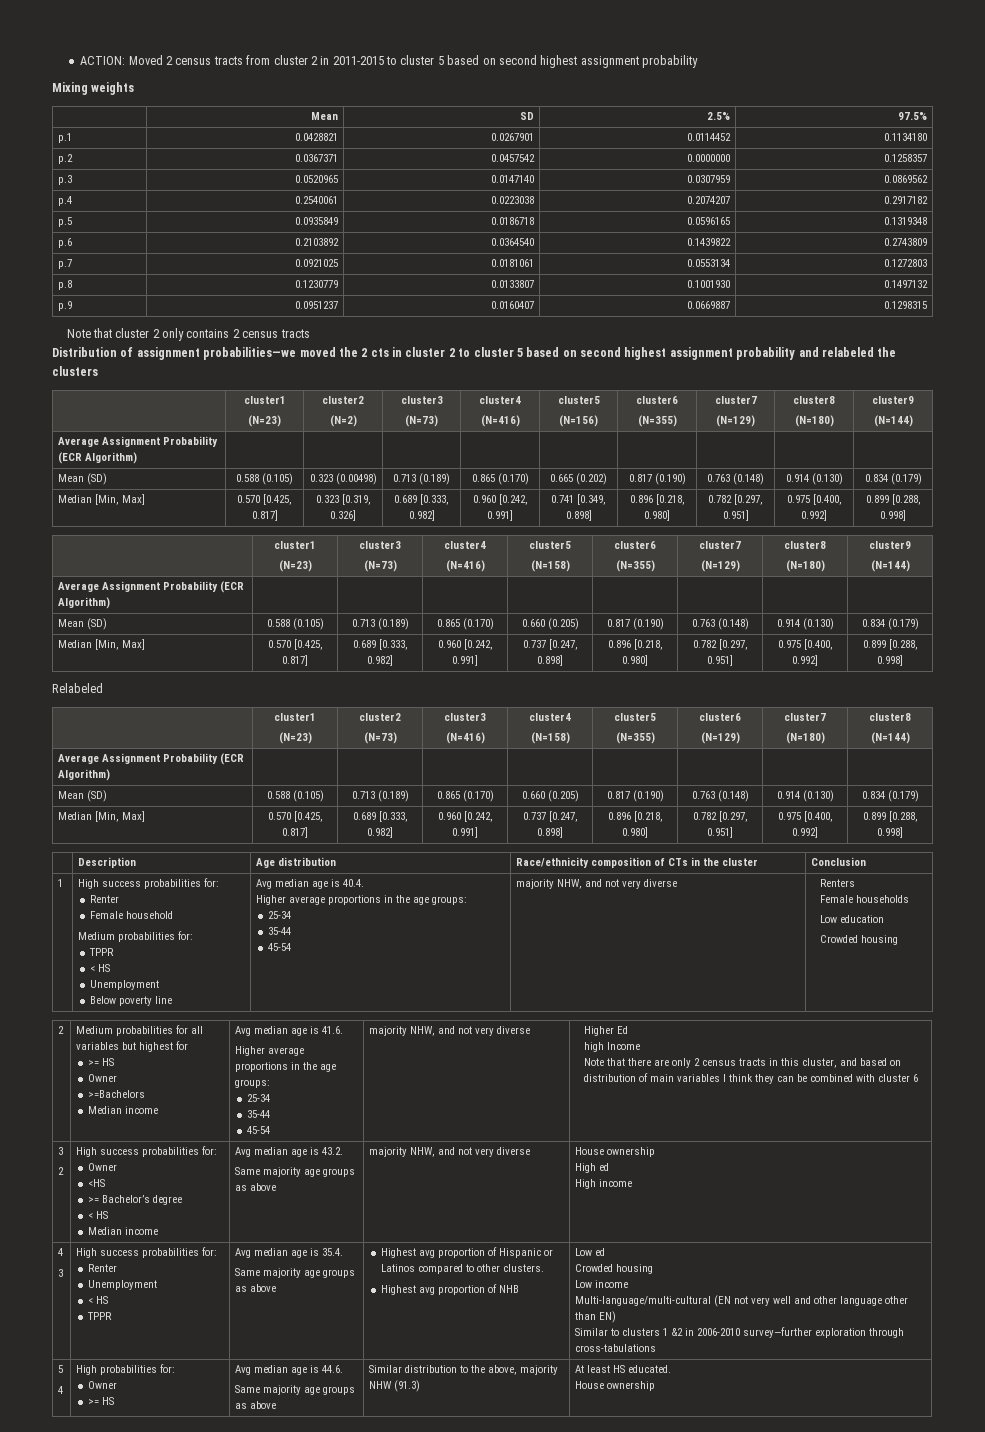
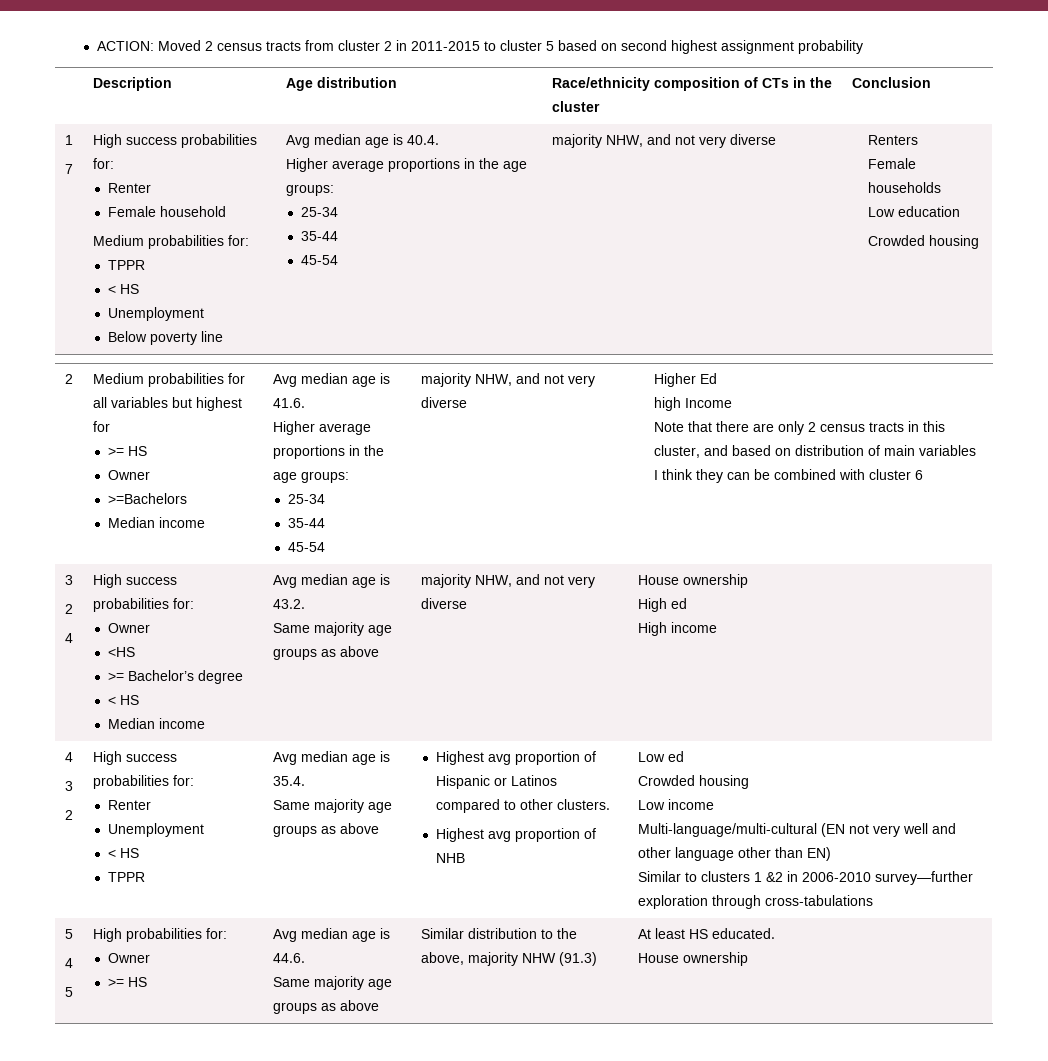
[52,82,135,95] [310,112,338,120] [519,112,534,120] [706,112,730,120] [897,112,927,120] [58,133,73,143] [294,133,338,141] [490,133,534,141] [686,133,731,141] [883,133,927,141] [58,154,74,164] [294,154,338,162] [490,154,535,162] [686,154,730,162] [883,154,927,162] [58,175,73,185] [294,175,338,183] [490,175,534,183] [686,175,730,183] [883,175,928,183] [58,196,73,206] [294,196,338,204] [490,196,534,204] [686,196,730,204] [883,196,928,204] [58,217,73,227] [294,217,338,225] [490,217,534,225] [686,217,730,225] [883,217,927,225] [58,238,73,248] [294,238,339,246] [490,238,534,246] [686,238,731,246] [883,238,927,246] [58,259,73,269] [294,259,338,267] [490,259,534,267] [686,259,730,267] [883,259,927,267] [58,280,73,290] [294,280,338,288] [490,280,534,288] [686,280,730,288] [883,280,928,288] [58,301,73,311] [294,301,338,309] [490,301,534,309] [686,301,730,309] [883,301,927,309] [66,328,310,341] [52,347,897,360] [52,366,98,376] [243,396,286,404] [248,415,281,427] [322,396,364,404] [329,415,357,427] [400,396,443,404] [405,415,438,427] [479,396,521,404] [480,415,520,427] [557,396,600,404] [559,415,598,427] [636,396,678,404] [637,415,677,427] [714,396,757,404] [716,415,755,427] [793,396,835,404] [794,415,834,427] [872,396,914,404] [873,415,913,427] [58,436,219,447] [58,452,138,464] [58,473,108,485] [236,473,293,485] [309,473,377,485] [393,473,450,485] [471,473,529,485] [550,473,607,485] [628,473,686,485] [707,473,764,485] [785,473,843,485] [864,473,922,485] [58,494,146,505] [237,494,292,505] [251,510,278,521] [315,494,371,505] [330,510,356,521] [394,494,449,505] [408,510,435,521] [472,494,528,505] [487,510,513,521] [551,494,606,505] [565,510,592,521] [629,494,685,505] [644,510,670,521] [708,494,763,505] [722,510,749,521] [786,494,842,505] [801,510,827,521] [865,494,921,505] [880,510,906,521] [274,541,316,549] [278,560,312,572] [359,541,401,549] [363,560,397,572] [444,541,486,549] [445,560,485,572] [529,541,571,549] [530,560,570,572] [614,541,656,549] [615,560,655,572] [699,541,741,549] [700,560,740,572] [784,541,826,549] [785,560,825,572] [869,541,911,549] [870,560,910,572] [58,581,245,593] [58,597,111,609] [58,618,108,630] [266,618,324,630] [351,618,409,630] [436,618,494,630] [521,618,579,630] [606,618,664,630] [691,618,749,630] [776,618,834,630] [861,618,919,630] [58,639,146,650] [267,639,323,650] [282,655,308,666] [352,639,408,650] [367,655,393,666] [437,639,493,650] [452,655,478,666] [522,639,578,650] [537,655,563,666] [607,639,663,650] [622,655,648,666] [692,639,748,650] [707,655,733,666] [777,639,833,650] [792,655,818,666] [862,639,918,650] [877,655,903,666] [52,683,103,693] [274,713,316,721] [278,732,312,744] [359,713,401,721] [363,732,397,744] [444,713,486,721] [445,732,485,744] [529,713,571,721] [530,732,570,744] [614,713,656,721] [615,732,655,744] [699,713,741,721] [700,732,740,744] [784,713,826,721] [785,732,825,744] [869,713,911,721] [870,732,910,744] [58,753,245,765] [58,769,111,781] [58,790,108,802] [266,790,324,802] [351,790,409,802] [436,790,494,802] [521,790,579,802] [606,790,664,802] [691,790,749,802] [776,790,834,802] [861,790,919,802] [58,811,146,822] [267,811,323,822] [282,827,308,838] [352,811,408,822] [367,827,393,838] [437,811,493,822] [452,827,478,838] [522,811,578,822] [537,827,563,838] [607,811,663,822] [622,827,648,838] [692,811,748,822] [707,827,733,838] [777,811,833,822] [792,827,818,838] [862,811,918,822] [877,827,903,838] // Mixing weights // | Mean | SD | 2.5% | 97.5% // p.1 | 0.0428821 | 0.0267901 | 0.0114452 | 0.1134180 // p.2 | 0.0367371 | 0.0457542 | 0.0000000 | 0.1258357 // p.3 | 0.0520965 | 0.0147140 | 0.0307959 | 0.0869562 // p.4 | 0.2540061 | 0.0223038 | 0.2074207 | 0.2917182 // p.5 | 0.0935849 | 0.0186718 | 0.0596165 | 0.1319348 // p.6 | 0.2103892 | 0.0364540 | 0.1439822 | 0.2743809 // p.7 | 0.0921025 | 0.0181061 | 0.0553134 | 0.1272803 // p.8 | 0.1230779 | 0.0133807 | 0.1001930 | 0.1497132 // p.9 | 0.0951237 | 0.0160407 | 0.0669887 | 0.1298315 // Note that cluster 2 only contains 2 census tracts // Distribution of assignment probabilities—we moved the 2 cts in cluster 2 to cluster 5 based on second highest assignment probability and relabeled the clusters // | cluster1 // (N=23) | cluster2 // (N=2) | cluster3 // (N=73) | cluster4 // (N=416) | cluster5 // (N=156) | cluster6 // (N=355) | cluster7 // (N=129) | cluster8 // (N=180) | cluster9 // (N=144) // Average Assignment Probability (ECR Algorithm) | | | | | | | | | // Mean (SD) | 0.588 (0.105) | 0.323 (0.00498) | 0.713 (0.189) | 0.865 (0.170) | 0.665 (0.202) | 0.817 (0.190) | 0.763 (0.148) | 0.914 (0.130) | 0.834 (0.179) // Median [Min, Max] | 0.570 [0.425, 0.817] | 0.323 [0.319, 0.326] | 0.689 [0.333, 0.982] | 0.960 [0.242, 0.991] | 0.741 [0.349, 0.898] | 0.896 [0.218, 0.980] | 0.782 [0.297, 0.951] | 0.975 [0.400, 0.992] | 0.899 [0.288, 0.998] // | cluster1 // (N=23) | cluster3 // (N=73) | cluster4 // (N=416) | cluster5 // (N=158) | cluster6 // (N=355) | cluster7 // (N=129) | cluster8 // (N=180) | cluster9 // (N=144) // Average Assignment Probability (ECR Algorithm) | | | | | | | | // Mean (SD) | 0.588 (0.105) | 0.713 (0.189) | 0.865 (0.170) | 0.660 (0.205) | 0.817 (0.190) | 0.763 (0.148) | 0.914 (0.130) | 0.834 (0.179) // Median [Min, Max] | 0.570 [0.425, 0.817] | 0.689 [0.333, 0.982] | 0.960 [0.242, 0.991] | 0.737 [0.247, 0.898] | 0.896 [0.218, 0.980] | 0.782 [0.297, 0.951] | 0.975 [0.400, 0.992] | 0.899 [0.288, 0.998] // Relabeled // | cluster1 // (N=23) | cluster2 // (N=73) | cluster3 // (N=416) | cluster4 // (N=158) | cluster5 // (N=355) | cluster6 // (N=129) | cluster7 // (N=180) | cluster8 // (N=144) // Average Assignment Probability (ECR Algorithm) | | | | | | | | // Mean (SD) | 0.588 (0.105) | 0.713 (0.189) | 0.865 (0.170) | 0.660 (0.205) | 0.817 (0.190) | 0.763 (0.148) | 0.914 (0.130) | 0.834 (0.179) // Median [Min, Max] | 0.570 [0.425, 0.817] | 0.689 [0.333, 0.982] | 0.960 [0.242, 0.991] | 0.737 [0.247, 0.898] | 0.896 [0.218, 0.980] | 0.782 [0.297, 0.951] | 0.975 [0.400, 0.992] | 0.899 [0.288, 0.998] -> (863, 47) none
(64, 883) none -> [64,164,73,174] // 7
(65, 1171) none -> [64,633,73,643] // 4
(64, 1273) none -> [64,810,73,820] // 2
(64, 1390) none -> [64,987,73,997] // 5

